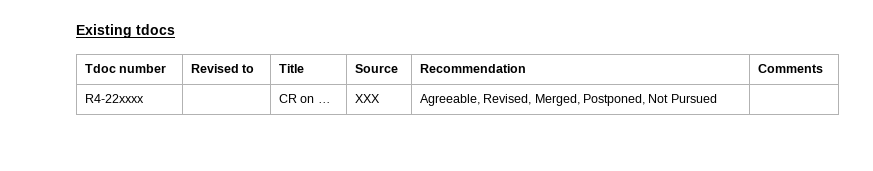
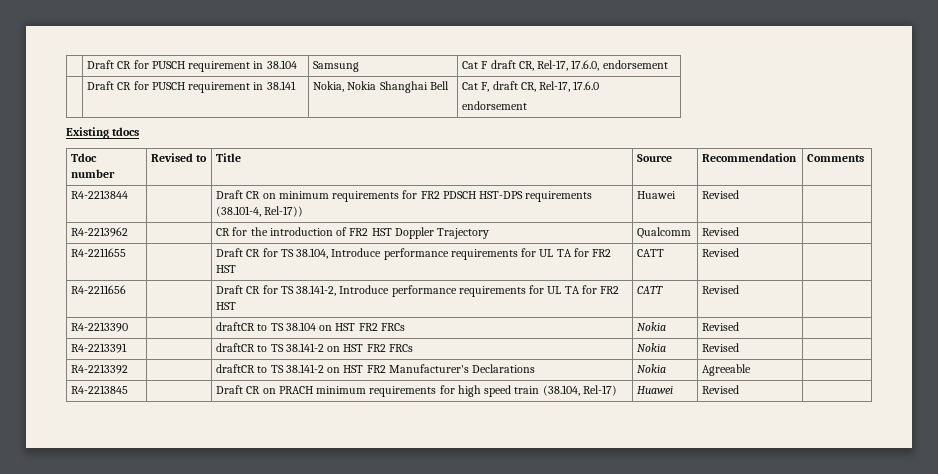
(76, 31) none -> [87,60,297,72] [313,61,360,72] [462,60,668,71] [87,81,296,93] [313,81,449,93] [462,81,600,92] [462,101,528,110] | Draft CR for PUSCH requirement in 38.104 | Samsung | Cat F draft CR, Rel-17, 17.6.0, endorsement // | Draft CR for PUSCH requirement in 38.141 | Nokia, Nokia Shanghai Bell | Cat F, draft CR, Rel-17, 17.6.0 // endorsement //
[84,94,144,103] [278,94,331,103] [354,94,380,103] [419,94,717,106] R4-22xxxx | | CR on … | XXX | Agreeable, Revised, Merged, Postponed, Not Pursued -> [71,190,129,199] [216,190,593,202] [216,206,304,217] [637,191,677,199] [702,190,740,199] [71,227,129,237] [216,227,490,239] [637,227,692,239] [702,227,740,236] [71,248,127,257] [216,248,612,260] [216,265,237,273] [637,249,665,257] [702,248,740,257] [71,285,127,294] [216,285,620,297] [216,302,237,310] [637,286,664,294] [702,285,740,294] [71,322,129,332] [216,322,405,331] [637,322,667,331] [702,322,740,331] [71,343,128,353] [216,343,413,352] [637,343,667,352] [702,343,740,352] [71,364,129,374] [216,364,536,373] [637,364,667,373] [702,364,752,376] [71,385,129,394] [216,385,617,397] [637,386,674,394] [702,385,740,394] R4-2213844 | | Draft CR on minimum requirements for FR2 PDSCH HST-DPS requirements (38.101-4, Rel-17)) | Huawei | Revised | // R4-2213962 | | CR for the introduction of FR2 HST Doppler Trajectory | Qualcomm | Revised | // R4-2211655 | | Draft CR for TS 38.104, Introduce performance requirements for UL TA for FR2 HST | CATT | Revised | // R4-2211656 | | Draft CR for TS 38.141-2, Introduce performance requirements for UL TA for FR2 HST | CATT | Revised | // R4-2213390 | | draftCR to TS 38.104 on HST FR2 FRCs | Nokia | Revised | // R4-2213391 | | draftCR to TS 38.141-2 on HST FR2 FRCs | Nokia | Revised | // R4-2213392 | | draftCR to TS 38.141-2 on HST FR2 Manufacturer's Declarations | Nokia | Agreeable | // R4-2213845 | | Draft CR on PRACH minimum requirements for high speed train (38.104, Rel-17) | Huawei | Revised

